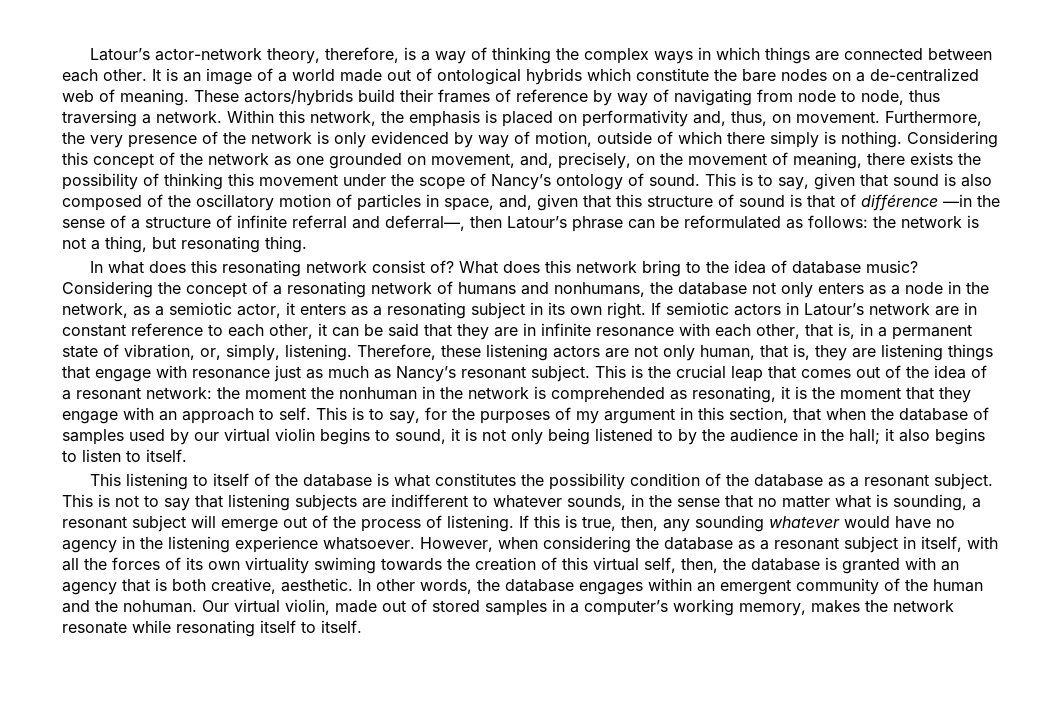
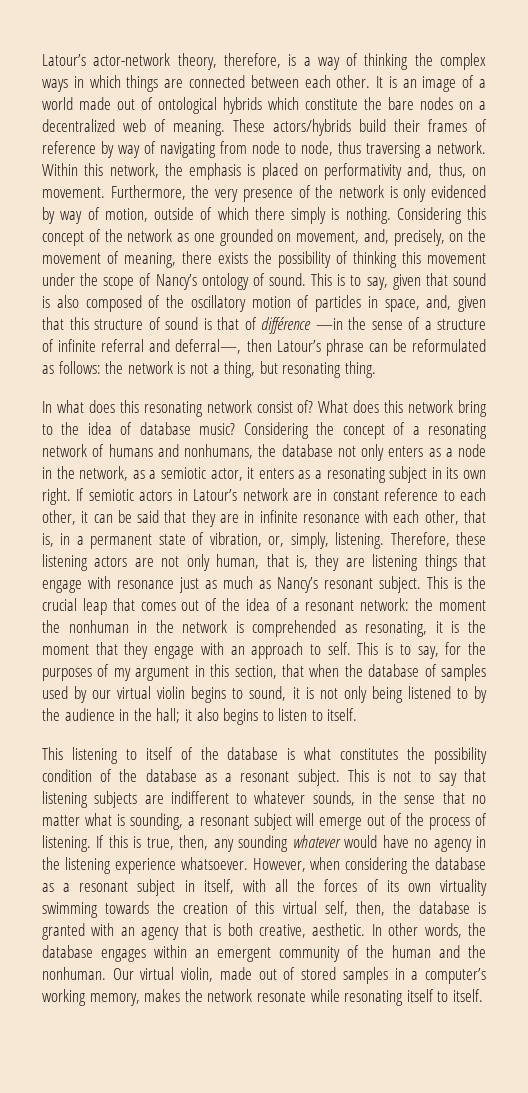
[870,68,979,82] de-centralized -> [42,119,115,132] decentralized
[314,557,376,574] swiming -> [42,902,98,918] swimming
[123,600,197,613] nohuman. -> [42,967,106,980] nonhuman.

